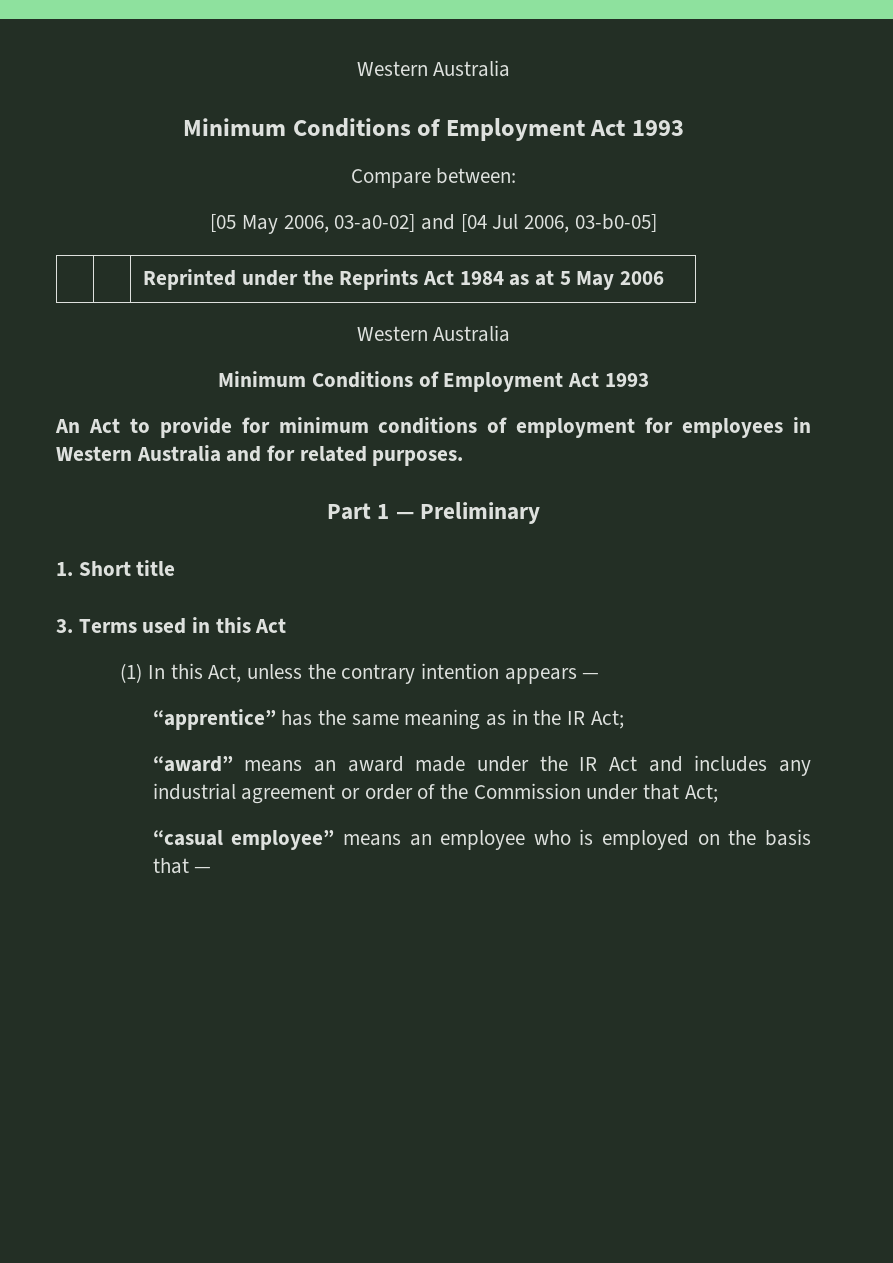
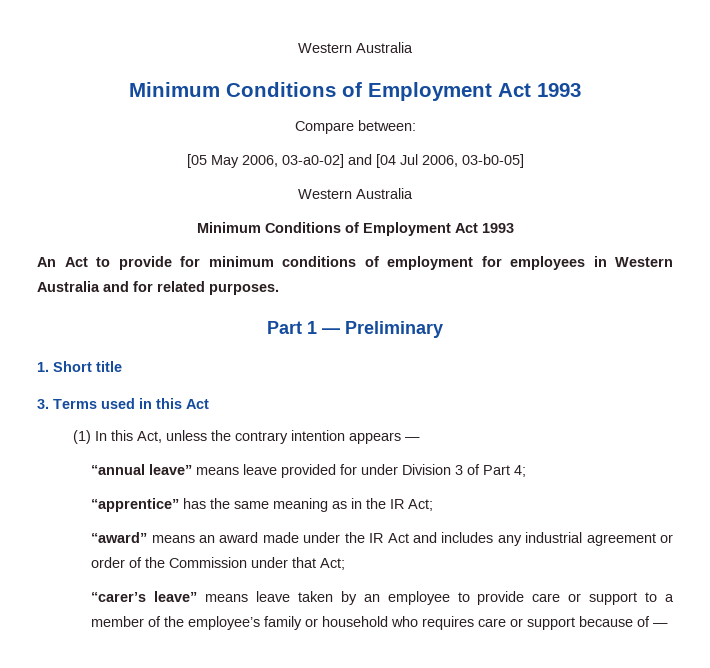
[143,269,665,290] // | | Reprinted under the Reprints Act 1984 as at 5 May 2006 -> (524, 161) none
(600, 676) none -> [91,464,527,478] // “annual leave” means leave provided for under Division 3 of Part 4;
[152,829,811,850] [152,858,189,874] “casual employee” means an employee who is employed on the basis that -> [91,591,675,605] [91,616,651,630] “carer’s leave” means leave taken by an employee to provide care or support to a member of the employee’s family or household who requires care or support because of

